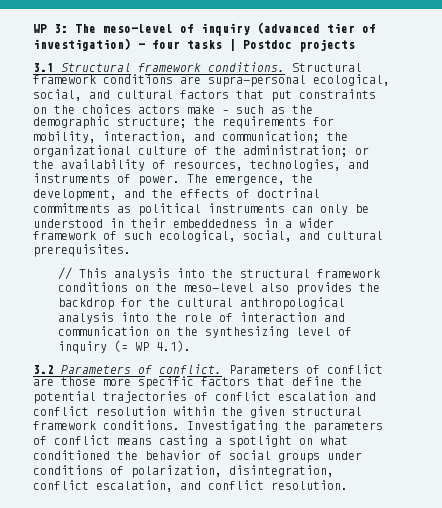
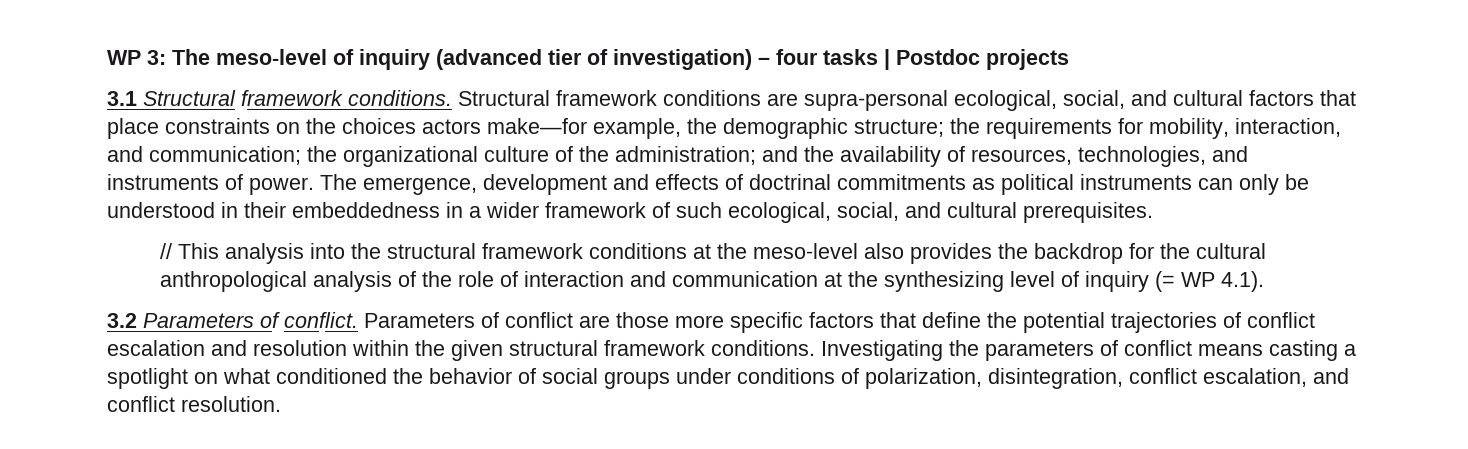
[271,90,292,102] put -> [107,118,159,139] place
[187,105,285,114] make – such as -> [487,118,681,139] make—for example,
[355,147,369,155] or -> [762,146,798,162] and
[292,174,313,183] [33,189,173,201] the development, and the -> [483,174,649,195] development and
[135,285,150,292] on -> [692,244,711,259] at
[121,312,150,322] into -> [397,271,416,287] of
[156,329,171,336] on -> [823,272,842,287] at
[33,406,89,416] conflict -> (247, 348) none

